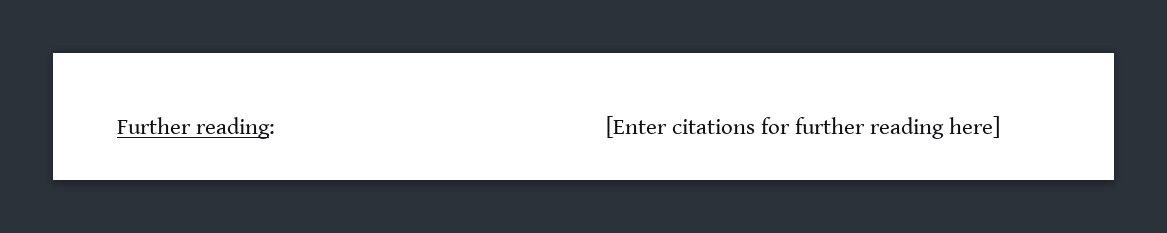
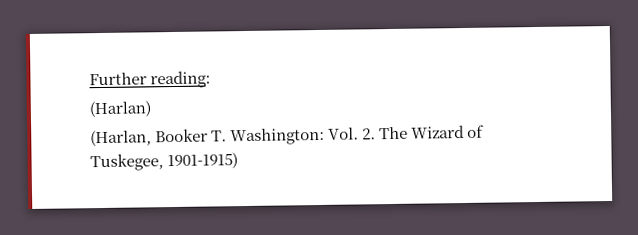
[606,116,1001,139] [Enter citations for further reading here] -> [89,100,151,118] [90,124,485,147] [90,152,239,172] (Harlan) // (Harlan, Booker T. Washington: Vol. 2. The Wizard of Tuskegee, 1901-1915)

